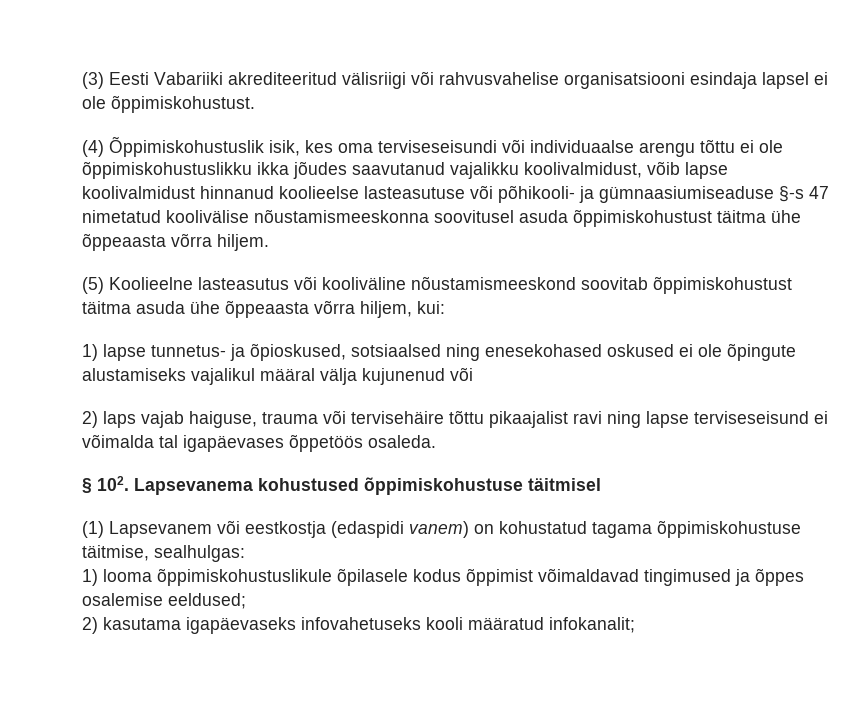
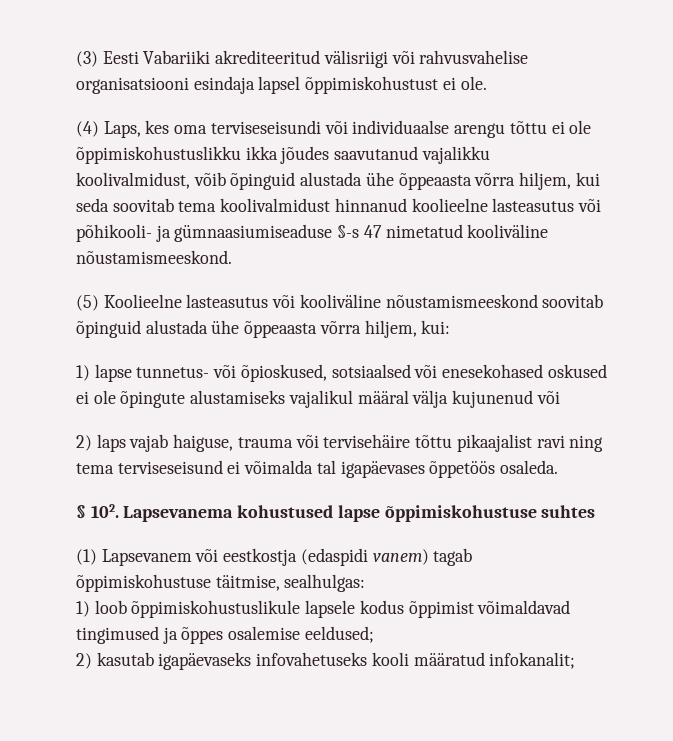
[814,72,828,85] [82,95,255,113] ei ole õppimiskohustust. -> [305,76,487,94] õppimiskohustust ei ole.
[109,136,300,157] Õppimiskohustuslik isik, -> [103,121,141,138] Laps,
[685,162,728,179] [82,186,465,199] lapse koolivalmidust hinnanud koolieelse lasteasutuse -> [230,172,600,190] [76,198,575,212] õpinguid alustada ühe õppeaasta võrra hiljem, kui seda soovitab tema koolivalmidust hinnanud koolieelne lasteasutus
[166,209,801,227] [82,233,269,251] koolivälise nõustamismeeskonna soovitusel asuda õppimiskohustust täitma ühe õppeaasta võrra hiljem. -> [467,224,549,238] [76,250,232,264] kooliväline nõustamismeeskond.
[653,276,792,294] [82,301,185,314] õppimiskohustust täitma asuda -> [76,320,208,338] õpinguid alustada
[230,344,245,361] ja -> [213,365,237,378] või
[446,344,480,361] ning -> [414,365,438,378] või
[646,411,689,428] lapse -> [76,463,114,474] tema
[364,477,601,495] õppimiskohustuse täitmisel -> [337,505,596,522] lapse õppimiskohustuse suhtes
[474,521,652,538] on kohustatud tagama -> [433,548,473,566] tagab
[103,568,408,586] looma õppimiskohustuslikule õpilasele -> [94,600,356,618] loob õppimiskohustuslikule lapsele
[103,617,181,630] kasutama -> [96,652,154,666] kasutab

